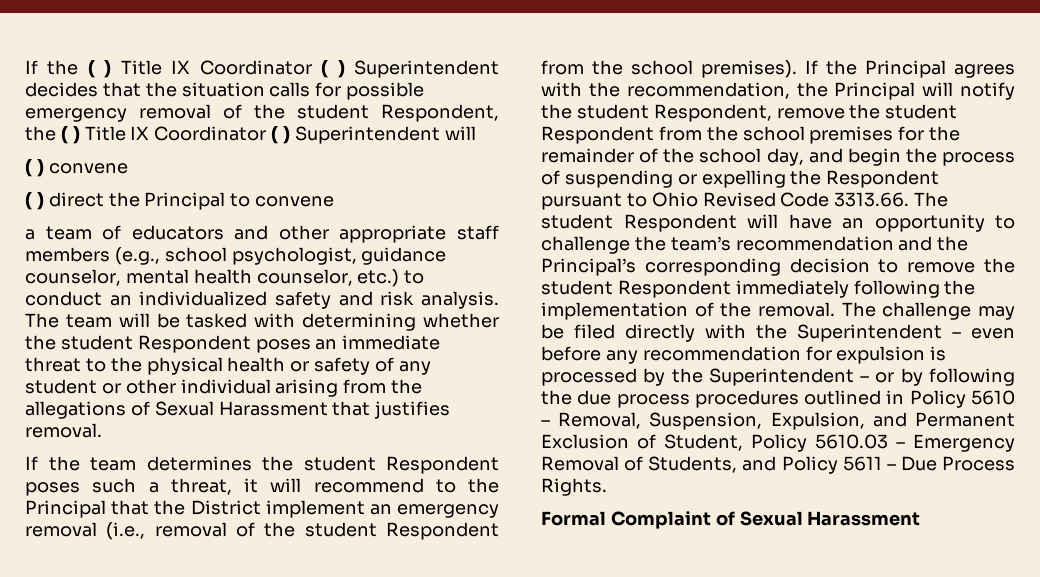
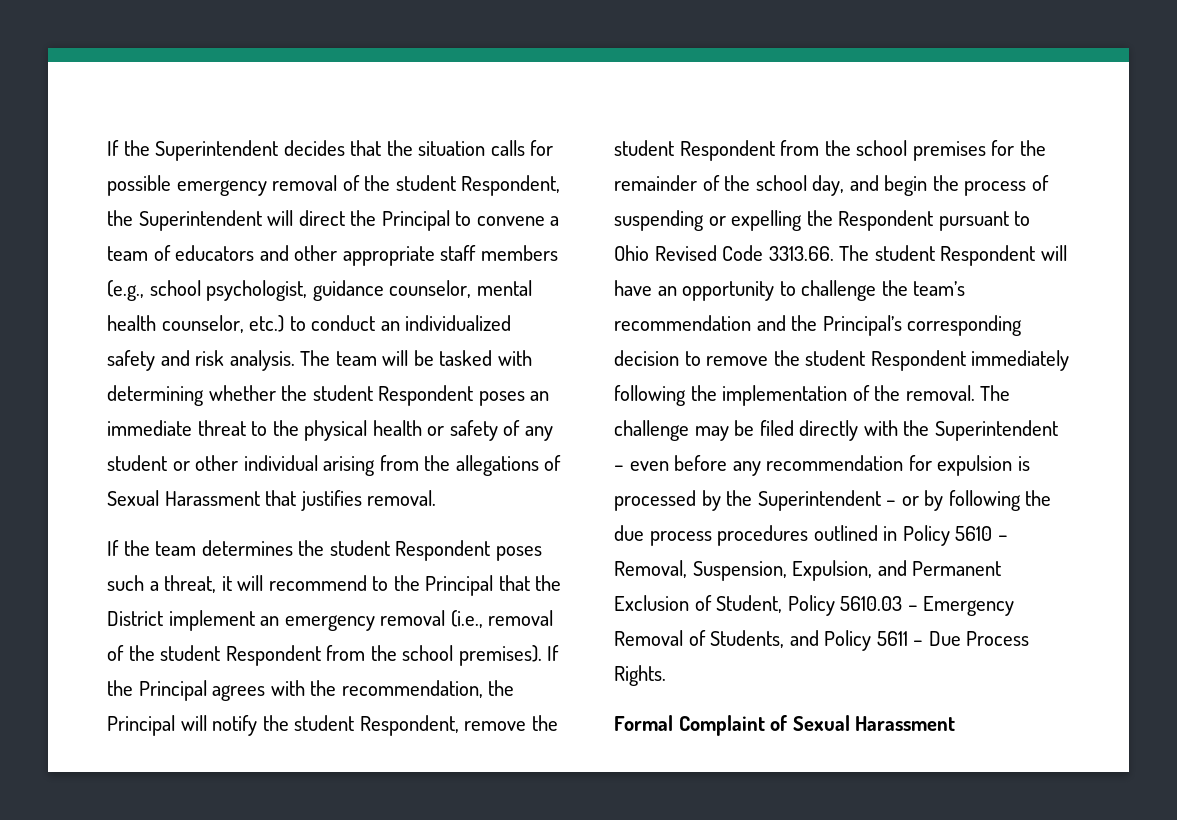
[25,60,345,78] If the ( ) Title IX Coordinator ( ) -> [107,140,150,156] If the
[60,126,476,144] [25,159,128,177] [25,192,44,210] ( ) Title IX Coordinator ( ) Superintendent will // ( ) convene // ( ) -> [138,210,294,231] Superintendent will
(335, 201) // -> (545, 221) none

